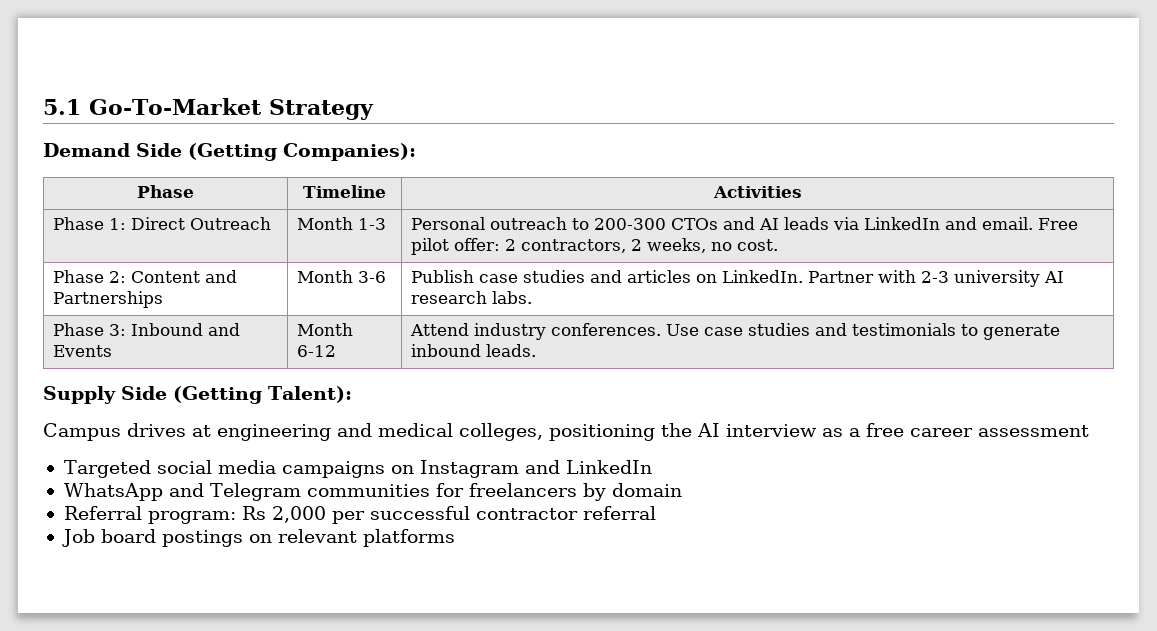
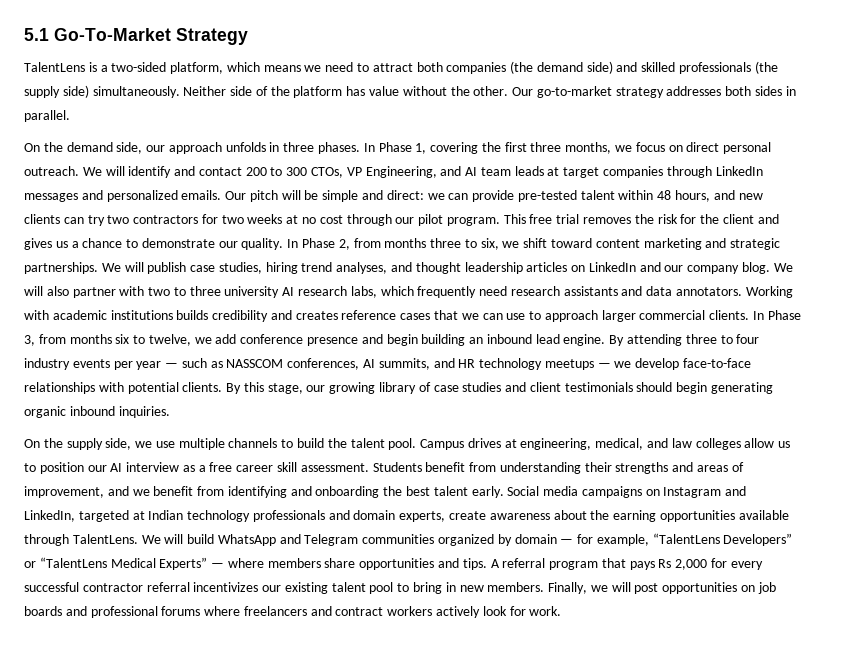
[43,143,416,161] [137,185,194,198] [303,185,386,198] [712,186,802,198] [52,217,271,230] [296,217,386,230] [410,217,1078,230] [410,238,778,255] [52,270,237,283] [52,291,163,308] [296,270,386,283] [410,270,1064,287] [410,291,532,304] [52,323,240,336] [52,345,112,357] [296,323,353,336] [296,345,336,357] [409,323,1060,340] [410,344,536,357] [43,386,352,404] [43,423,692,441] Demand Side (Getting Companies): // Phase | Timeline | Activities // Phase 1: Direct Outreach | Month 1-3 | Personal outreach to 200-300 CTOs and AI leads via LinkedIn and email. Free pilot offer: 2 contractors, 2 weeks, no cost. // Phase 2: Content and Partnerships | Month 3-6 | Publish case studies and articles on LinkedIn. Partner with 2-3 university AI research labs. // Phase 3: Inbound and Events | Month 6-12 | Attend industry conferences. Use case studies and testimonials to generate inbound leads. // Supply Side (Getting Talent): // Campus drives at engineering and medical colleges, positioning the -> [24,61,778,74] [24,85,796,98] [24,110,70,122] [24,142,772,154] [24,166,763,178] [24,190,763,202] [24,214,779,226] [24,238,781,250] [24,262,793,274] [24,286,793,298] [24,310,801,322] [24,334,760,346] [24,358,752,370] [24,382,774,394] [24,406,170,418] [24,438,791,450] [24,462,107,474] TalentLens is a two-sided platform, which means we need to attract both companies (the demand side) and skilled professionals (the supply side) simultaneously. Neither side of the platform has value without the other. Our go-to-market strategy addresses both sides in parallel. // On the demand side, our approach unfolds in three phases. In Phase 1, covering the first three months, we focus on direct personal outreach. We will identify and contact 200 to 300 CTOs, VP Engineering, and AI team leads at target companies through LinkedIn messages and personalized emails. Our pitch will be simple and direct: we can provide pre-tested talent within 48 hours, and new clients can try two contractors for two weeks at no cost through our pilot program. This free trial removes the risk for the client and gives us a chance to demonstrate our quality. In Phase 2, from months three to six, we shift toward content marketing and strategic partnerships. We will publish case studies, hiring trend analyses, and thought leadership articles on LinkedIn and our company blog. We will also partner with two to three university AI research labs, which frequently need research assistants and data annotators. Working with academic institutions builds credibility and creates reference cases that we can use to approach larger commercial clients. In Phase 3, from months six to twelve, we add conference presence and begin building an inbound lead engine. By attending three to four industry events per year — such as NASSCOM conferences, AI summits, and HR technology meetups — we develop face-to-face relationships with potential clients. By this stage, our growing library of case studies and client testimonials should begin generating organic inbound inquiries. // On the supply side, we use multiple channels to build the talent pool. Campus drives at engineering, medical, and law colleges allow us to position our
[978,425,1089,437] [63,460,212,478] assessment // Targeted social -> [277,462,744,474] [24,486,540,498] skill assessment. Students benefit from understanding their strengths and areas of improvement, and we benefit from identifying and onboarding the best talent early. Social
[565,460,652,474] LinkedIn // -> [24,510,789,522] [24,534,215,546] LinkedIn, targeted at Indian technology professionals and domain experts, create awareness about the earning opportunities available through TalentLens. We will build
[435,483,577,497] for freelancers -> [438,534,495,546] organized
[63,506,656,524] [61,529,455,547] // Referral program: Rs 2,000 per successful contractor referral // Job board postings on relevant platforms -> [560,533,793,546] [24,557,763,570] [24,582,776,594] [24,606,562,618] — for example, “TalentLens Developers” or “TalentLens Medical Experts” — where members share opportunities and tips. A referral program that pays Rs 2,000 for every successful contractor referral incentivizes our existing talent pool to bring in new members. Finally, we will post opportunities on job boards and professional forums where freelancers and contract workers actively look for work.

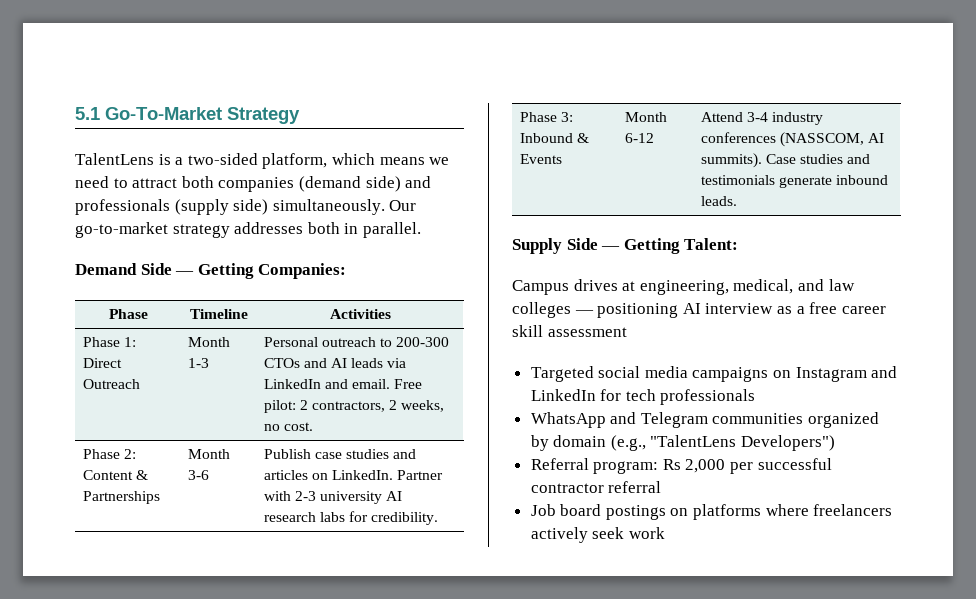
[510,61,778,74] [24,85,509,98] (the demand side) and skilled professionals (the supply side) simultaneously. Neither side of the platform has value without the other. -> [298,176,432,192] [75,199,385,215] (demand side) and professionals (supply side) simultaneously.
[755,86,783,96] sides -> (340, 228) none
[24,142,772,154] [24,166,763,178] [24,190,763,202] [24,214,779,226] [24,238,781,250] [24,262,793,274] [24,286,793,298] [24,310,801,322] [24,334,760,346] [24,358,752,370] [24,382,774,394] [24,406,170,418] [24,438,417,450] On the demand side, our approach unfolds in three phases. In Phase 1, covering the first three months, we focus on direct personal outreach. We will identify and contact 200 to 300 CTOs, VP Engineering, and AI team leads at target companies through LinkedIn messages and personalized emails. Our pitch will be simple and direct: we can provide pre-tested talent within 48 hours, and new clients can try two contractors for two weeks at no cost through our pilot program. This free trial removes the risk for the client and gives us a chance to demonstrate our quality. In Phase 2, from months three to six, we shift toward content marketing and strategic partnerships. We will publish case studies, hiring trend analyses, and thought leadership articles on LinkedIn and our company blog. We will also partner with two to three university AI research labs, which frequently need research assistants and data annotators. Working with academic institutions builds credibility and creates reference cases that we can use to approach larger commercial clients. In Phase 3, from months six to twelve, we add conference presence and begin building an inbound lead engine. By attending three to four industry events per year — such as NASSCOM conferences, AI summits, and HR technology meetups — we develop face-to-face relationships with potential clients. By this stage, our growing library of case studies and client testimonials should begin generating organic inbound inquiries. // On the supply side, we use multiple channels to build the talent pool. -> [75,263,347,279] [108,309,148,319] [189,309,248,319] [329,309,391,319] [82,337,136,347] [82,358,122,368] [82,379,140,389] [187,337,230,347] [187,358,209,368] [263,337,450,347] [263,358,407,368] [263,379,423,389] [263,400,445,413] [263,422,313,431] [82,449,136,459] [82,470,148,480] [82,491,160,504] [187,449,230,459] [187,470,209,480] [263,449,417,459] [263,470,444,480] [263,491,403,504] [263,511,439,525] [519,112,573,122] [519,133,589,143] [519,154,562,164] [624,112,667,122] [624,133,654,143] [700,112,823,125] [700,132,884,147] [700,153,871,168] [700,175,888,188] [700,196,737,206] [512,238,739,254] Demand Side — Getting Companies: // Phase | Timeline | Activities // Phase 1: Direct Outreach | Month 1-3 | Personal outreach to 200-300 CTOs and AI leads via LinkedIn and email. Free pilot: 2 contractors, 2 weeks, no cost. // Phase 2: Content & Partnerships | Month 3-6 | Publish case studies and articles on LinkedIn. Partner with 2-3 university AI research labs for credibility. // Phase 3: Inbound & Events | Month 6-12 | Attend 3-4 industry conferences (NASSCOM, AI summits). Case studies and testimonials generate inbound leads. // Supply Side — Getting Talent: //
[744,438,791,448] [24,462,107,474] allow us to position our -> [574,303,679,318] — positioning
[300,462,744,474] [24,486,540,498] assessment. Students benefit from understanding their strengths and areas of improvement, and we benefit from identifying and onboarding the best talent early. Social -> [547,327,627,337] [530,366,641,382] assessment // Targeted social
[24,510,789,522] [24,534,215,546] LinkedIn, targeted at Indian technology professionals and domain experts, create awareness about the earning opportunities available through TalentLens. We will build -> [530,389,756,405] LinkedIn for tech professionals //
[560,533,793,546] [24,557,763,570] [24,582,776,594] [24,606,562,618] — for example, “TalentLens Developers” or “TalentLens Medical Experts” — where members share opportunities and tips. A referral program that pays Rs 2,000 for every successful contractor referral incentivizes our existing talent pool to bring in new members. Finally, we will post opportunities on job boards and professional forums where freelancers and contract workers actively look for work. -> [610,435,836,451] [530,458,832,474] [530,481,662,493] [530,504,893,520] [530,527,665,543] (e.g., "TalentLens Developers") // Referral program: Rs 2,000 per successful contractor referral // Job board postings on platforms where freelancers actively seek work

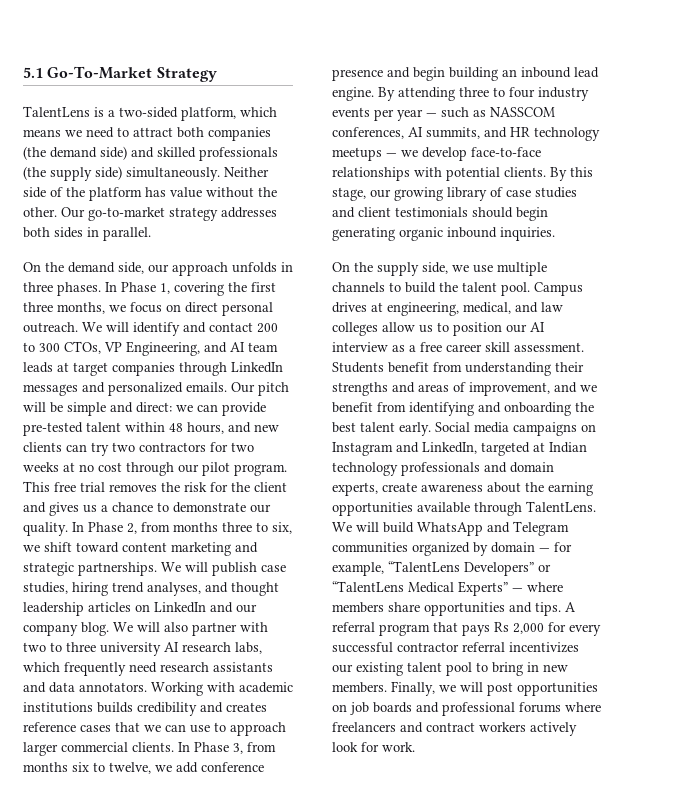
[298,176,432,192] [75,199,385,215] (demand side) and professionals (supply side) simultaneously. -> [23,146,278,161] [23,166,269,181] [23,187,277,201] [23,207,57,217] (the demand side) and skilled professionals (the supply side) simultaneously. Neither side of the platform has value without the other.
(340, 228) none -> [54,227,83,238] sides
[75,263,347,279] [108,309,148,319] [189,309,248,319] [329,309,391,319] [82,337,136,347] [82,358,122,368] [82,379,140,389] [187,337,230,347] [187,358,209,368] [263,337,450,347] [263,358,407,368] [263,379,423,389] [263,400,445,413] [263,422,313,431] [82,449,136,459] [82,470,148,480] [82,491,160,504] [187,449,230,459] [187,470,209,480] [263,449,417,459] [263,470,444,480] [263,491,403,504] [263,511,439,525] [519,112,573,122] [519,133,589,143] [519,154,562,164] [624,112,667,122] [624,133,654,143] [700,112,823,125] [700,132,884,147] [700,153,871,168] [700,175,888,188] [700,196,737,206] [512,238,739,254] Demand Side — Getting Companies: // Phase | Timeline | Activities // Phase 1: Direct Outreach | Month 1-3 | Personal outreach to 200-300 CTOs and AI leads via LinkedIn and email. Free pilot: 2 contractors, 2 weeks, no cost. // Phase 2: Content & Partnerships | Month 3-6 | Publish case studies and articles on LinkedIn. Partner with 2-3 university AI research labs for credibility. // Phase 3: Inbound & Events | Month 6-12 | Attend 3-4 industry conferences (NASSCOM, AI summits). Case studies and testimonials generate inbound leads. // Supply Side — Getting Talent: // -> [23,262,293,276] [23,282,276,296] [23,302,273,316] [23,322,278,336] [23,341,278,356] [23,362,283,376] [23,382,289,396] [23,402,266,416] [23,422,279,436] [23,442,254,456] [23,462,287,476] [23,481,287,492] [23,502,271,516] [23,522,292,536] [23,542,258,556] [23,562,286,576] [23,582,279,596] [23,602,257,616] [23,622,268,636] [23,642,262,656] [23,662,273,676] [23,682,293,696] [23,702,267,716] [23,722,286,736] [23,742,276,756] [23,762,264,774] [332,67,599,81] [332,87,589,101] [332,107,555,121] [332,127,600,141] [332,147,541,161] [332,167,593,181] [332,187,577,201] [332,207,548,221] [332,227,555,241] [332,262,547,276] [332,282,530,296] On the demand side, our approach unfolds in three phases. In Phase 1, covering the first three months, we focus on direct personal outreach. We will identify and contact 200 to 300 CTOs, VP Engineering, and AI team leads at target companies through LinkedIn messages and personalized emails. Our pitch will be simple and direct: we can provide pre-tested talent within 48 hours, and new clients can try two contractors for two weeks at no cost through our pilot program. This free trial removes the risk for the client and gives us a chance to demonstrate our quality. In Phase 2, from months three to six, we shift toward content marketing and strategic partnerships. We will publish case studies, hiring trend analyses, and thought leadership articles on LinkedIn and our company blog. We will also partner with two to three university AI research labs, which frequently need research assistants and data annotators. Working with academic institutions builds credibility and creates reference cases that we can use to approach larger commercial clients. In Phase 3, from months six to twelve, we add conference presence and begin building an inbound lead engine. By attending three to four industry events per year — such as NASSCOM conferences, AI summits, and HR technology meetups — we develop face-to-face relationships with potential clients. By this stage, our growing library of case studies and client testimonials should begin generating organic inbound inquiries. // On the supply side, we use multiple channels to build the talent pool.
[574,303,679,318] — positioning -> [382,322,527,336] allow us to position our
[547,327,627,337] [530,366,641,382] assessment // Targeted social -> [514,342,584,352] [332,362,584,376] [332,382,597,396] [332,402,594,416] [332,422,470,436] assessment. Students benefit from understanding their strengths and areas of improvement, and we benefit from identifying and onboarding the best talent early. Social
[530,389,756,405] LinkedIn for tech professionals // -> [422,442,587,456] [332,462,554,476] [332,482,593,496] [332,501,596,516] [332,522,414,533] LinkedIn, targeted at Indian technology professionals and domain experts, create awareness about the earning opportunities available through TalentLens. We will build
[610,435,836,451] [530,458,832,474] [530,481,662,493] [530,504,893,520] [530,527,665,543] (e.g., "TalentLens Developers") // Referral program: Rs 2,000 per successful contractor referral // Job board postings on platforms where freelancers actively seek work -> [539,542,572,552] [332,561,551,576] [332,581,563,596] [332,602,576,616] [332,622,601,636] [332,642,579,653] [332,662,568,676] [332,681,598,696] [332,702,601,716] [332,722,577,736] [332,742,415,752] — for example, “TalentLens Developers” or “TalentLens Medical Experts” — where members share opportunities and tips. A referral program that pays Rs 2,000 for every successful contractor referral incentivizes our existing talent pool to bring in new members. Finally, we will post opportunities on job boards and professional forums where freelancers and contract workers actively look for work.

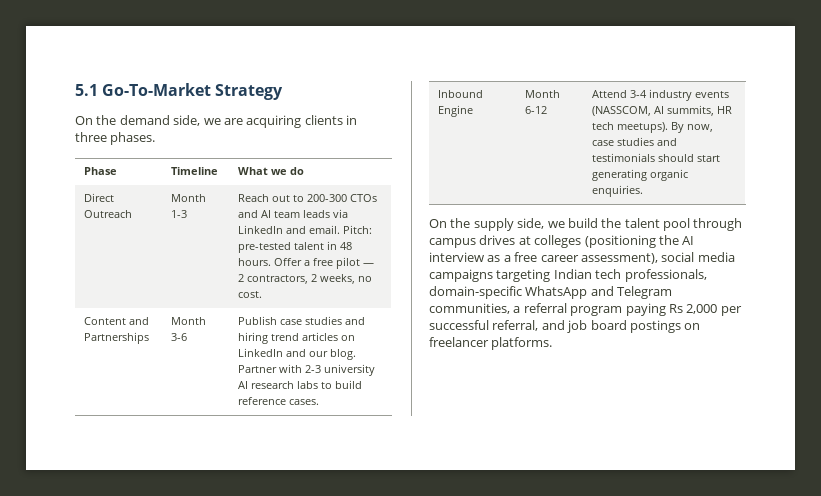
[23,106,277,121] [23,127,271,141] [23,146,278,161] [23,166,269,181] [23,187,277,201] [23,207,277,221] [23,227,151,241] // TalentLens is a two-sided platform, which means we need to attract both companies (the demand side) and skilled professionals (the supply side) simultaneously. Neither side of the platform has value without the other. Our go-to-market strategy addresses both sides in parallel. -> (284, 92) none
[148,262,277,276] our approach unfolds -> [203,115,343,128] we are acquiring clients
[105,282,276,296] [23,302,273,316] [23,322,278,336] [23,341,278,356] [23,362,283,376] [23,382,289,396] [23,402,266,416] [23,422,279,436] [23,442,254,456] [23,462,287,476] [23,481,287,492] [23,502,271,516] [23,522,292,536] [23,542,258,556] [23,562,286,576] [23,582,279,596] [23,602,84,616] In Phase 1, covering the first three months, we focus on direct personal outreach. We will identify and contact 200 to 300 CTOs, VP Engineering, and AI team leads at target companies through LinkedIn messages and personalized emails. Our pitch will be simple and direct: we can provide pre-tested talent within 48 hours, and new clients can try two contractors for two weeks at no cost through our pilot program. This free trial removes the risk for the client and gives us a chance to demonstrate our quality. In Phase 2, from months three to six, we shift toward content marketing and strategic partnerships. We will publish case studies, hiring trend analyses, and thought leadership -> [84,167,118,175] [171,167,219,175] [238,167,305,175] [84,193,115,202] [84,210,133,218] [171,194,207,202] [171,210,188,218] [238,194,378,202] [238,209,349,218] [238,225,373,234] [238,241,353,253] [238,257,375,269] [238,274,373,284] [238,291,263,298] [84,317,150,325] [84,332,150,344] [171,317,207,325] [171,333,188,341] [238,316,366,325] [238,332,300,344] // Phase | Timeline | What we do // Direct Outreach | Month 1-3 | Reach out to 200-300 CTOs and AI team leads via LinkedIn and email. Pitch: pre-tested talent in 48 hours. Offer a free pilot — 2 contractors, 2 weeks, no cost. // Content and Partnerships | Month 3-6 | Publish case studies and hiring trend
[23,622,268,636] [23,642,262,656] [23,662,273,676] [23,682,293,696] [23,702,267,716] [23,722,286,736] [23,742,276,756] [23,762,264,774] [332,67,599,81] [332,87,589,101] [332,107,555,121] [332,127,600,141] [332,147,541,161] [332,167,593,181] [332,187,577,201] [332,207,391,218] company blog. We will also partner with two to three university AI research labs, which frequently need research assistants and data annotators. Working with academic institutions builds credibility and creates reference cases that we can use to approach larger commercial clients. In Phase 3, from months six to twelve, we add conference presence and begin building an inbound lead engine. By attending three to four industry events per year — such as NASSCOM conferences, AI summits, and HR technology meetups — we develop face-to-face relationships with potential clients. By this stage, our growing library of case studies and client -> [330,349,357,360] [238,364,376,376] [238,380,363,389] [238,397,320,405] [438,90,484,98] [438,105,474,117] [525,90,561,98] [525,106,548,114] [592,89,730,101] [592,105,733,116] [592,122,714,133] [592,137,678,146] blog. Partner with 2-3 university AI research labs to build reference cases. // Inbound Engine | Month 6-12 | Attend 3-4 industry events (NASSCOM, AI summits, HR tech meetups). By now, case studies and
[516,207,548,221] begin -> [697,155,721,162] start
[447,227,555,241] inbound inquiries. -> [592,185,644,197] enquiries.
[473,262,547,276] [332,282,583,296] [332,302,563,316] [332,322,527,336] use multiple channels to build the talent pool. Campus drives at engineering, medical, and law colleges allow us to position our -> [567,218,743,231] [429,235,679,248] build the talent pool through campus drives at colleges (positioning the
[485,342,584,352] [332,362,584,376] [332,382,597,396] [332,402,594,416] [332,422,596,436] [332,442,587,456] [332,462,554,476] [332,482,593,496] [332,501,596,516] [332,521,569,536] [332,542,572,556] [332,561,551,576] [332,581,563,596] [332,602,576,616] [332,622,601,636] [332,642,579,653] [332,662,568,676] [332,681,598,696] [332,702,601,716] [332,722,577,736] [332,742,415,752] skill assessment. Students benefit from understanding their strengths and areas of improvement, and we benefit from identifying and onboarding the best talent early. Social media campaigns on Instagram and LinkedIn, targeted at Indian technology professionals and domain experts, create awareness about the earning opportunities available through TalentLens. We will build WhatsApp and Telegram communities organized by domain — for example, “TalentLens Developers” or “TalentLens Medical Experts” — where members share opportunities and tips. A referral program that pays Rs 2,000 for every successful contractor referral incentivizes our existing talent pool to bring in new members. Finally, we will post opportunities on job boards and professional forums where freelancers and contract workers actively look for work. -> [580,252,735,264] [429,269,707,282] [429,286,673,299] [429,303,742,316] [429,320,701,333] [429,337,553,350] assessment), social media campaigns targeting Indian tech professionals, domain-specific WhatsApp and Telegram communities, a referral program paying Rs 2,000 per successful referral, and job board postings on freelancer platforms.

